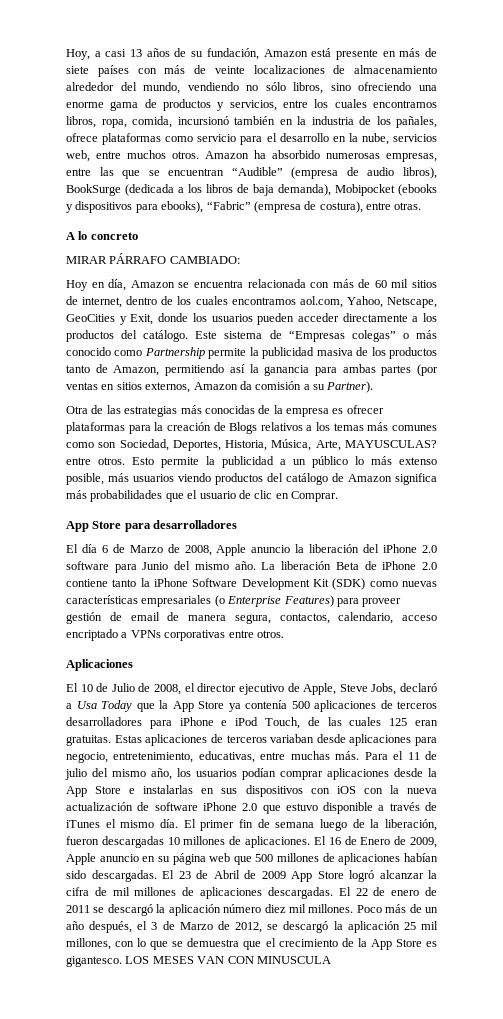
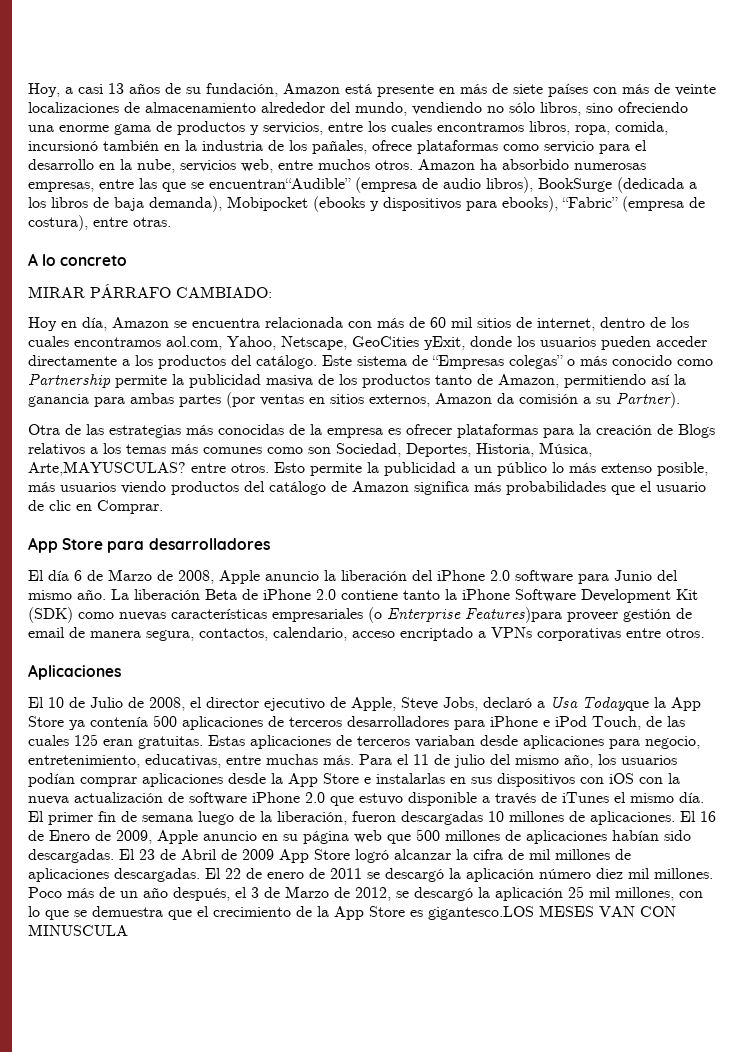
[168,167,283,176] encuentran “Audible” -> [209,178,351,189] encuentran“Audible”
[119,314,154,325] y Exit, -> [424,336,465,350] yExit,
[315,440,437,451] Arte, MAYUSCULAS? -> [28,461,186,476] Arte,MAYUSCULAS?
[283,595,359,607] Features) para -> [465,607,562,623] Features)para
[101,700,155,712] Today que -> [582,697,649,711] Todayque
[66,956,150,967] gigantesco. LOS -> [428,906,534,920] gigantesco.LOS

